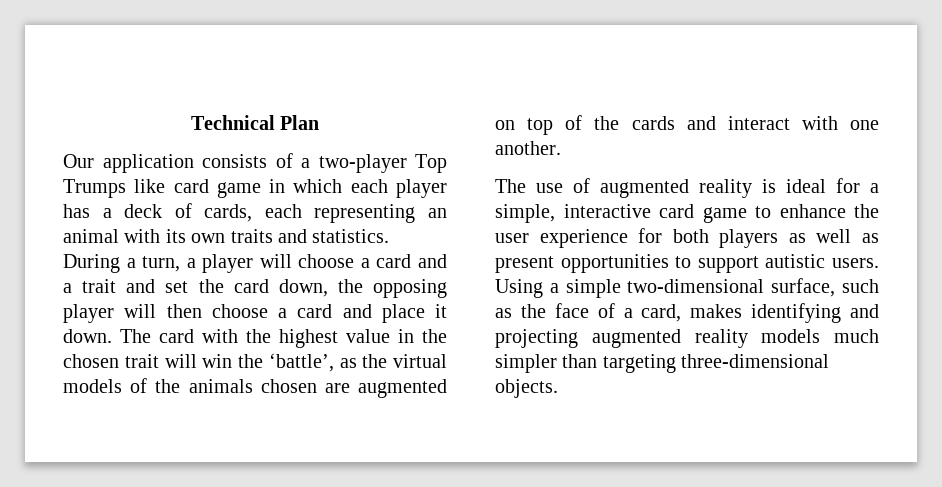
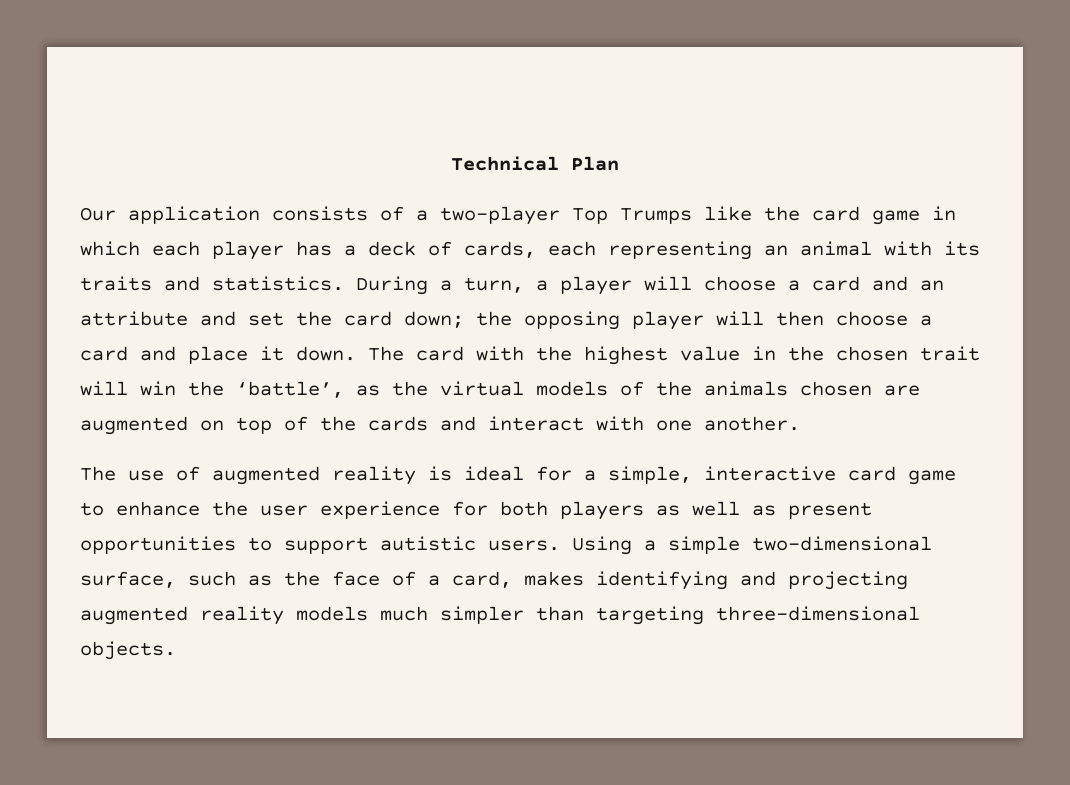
(166, 186) none -> [764,206,800,221] the
[191,233,226,243] own -> (980, 248) none
[63,279,117,293] a trait -> [920,280,944,291] [80,311,188,326] an attribute
[278,279,328,297] down, -> [404,311,464,328] down;

